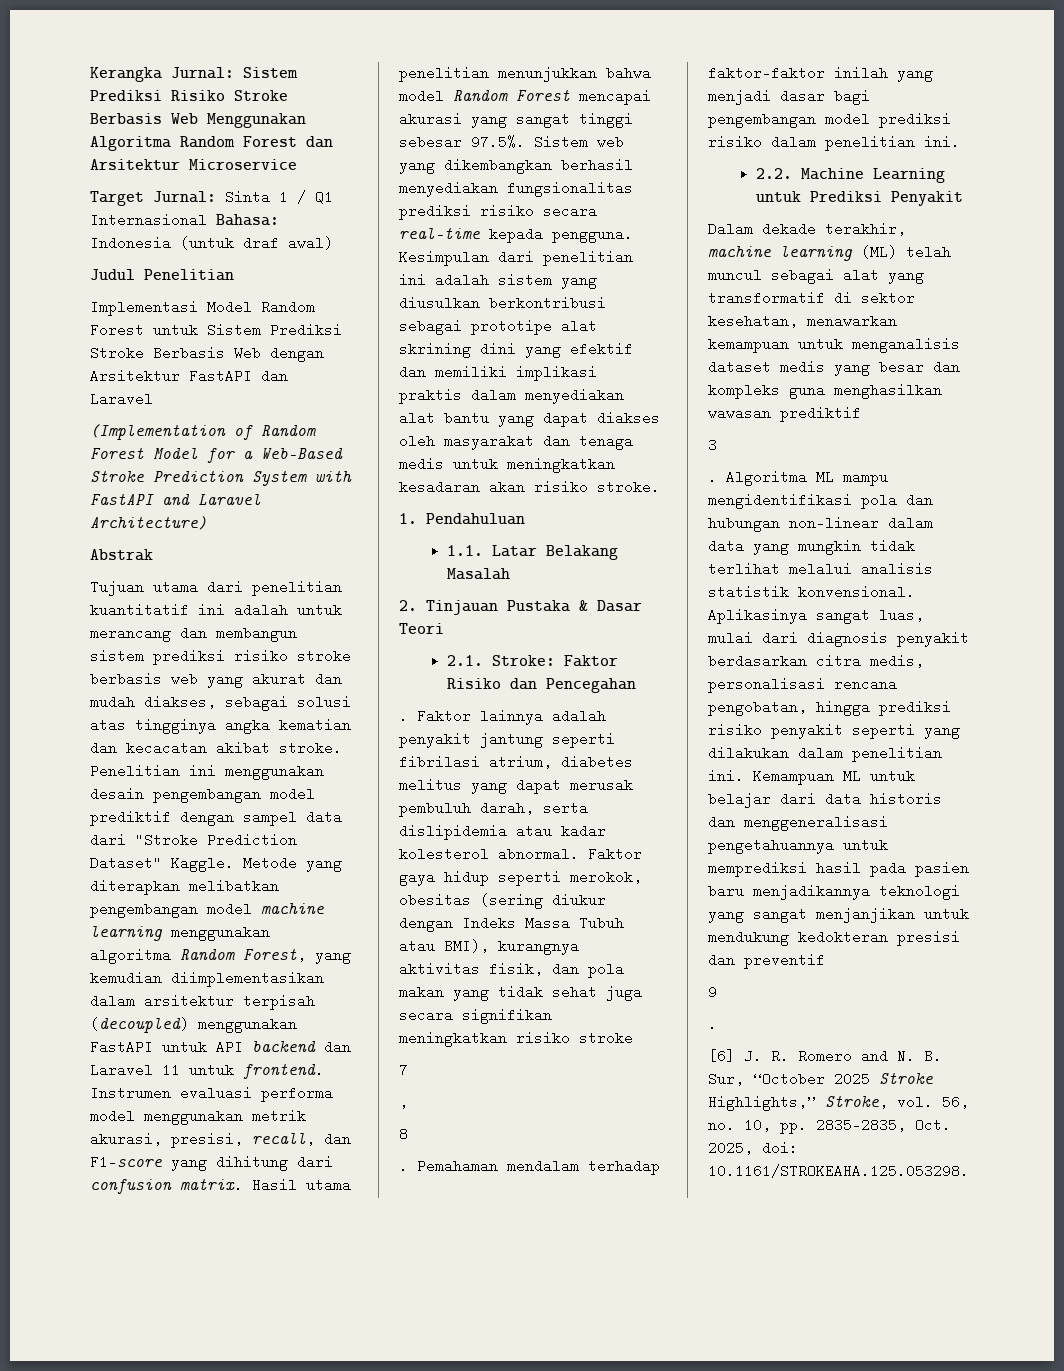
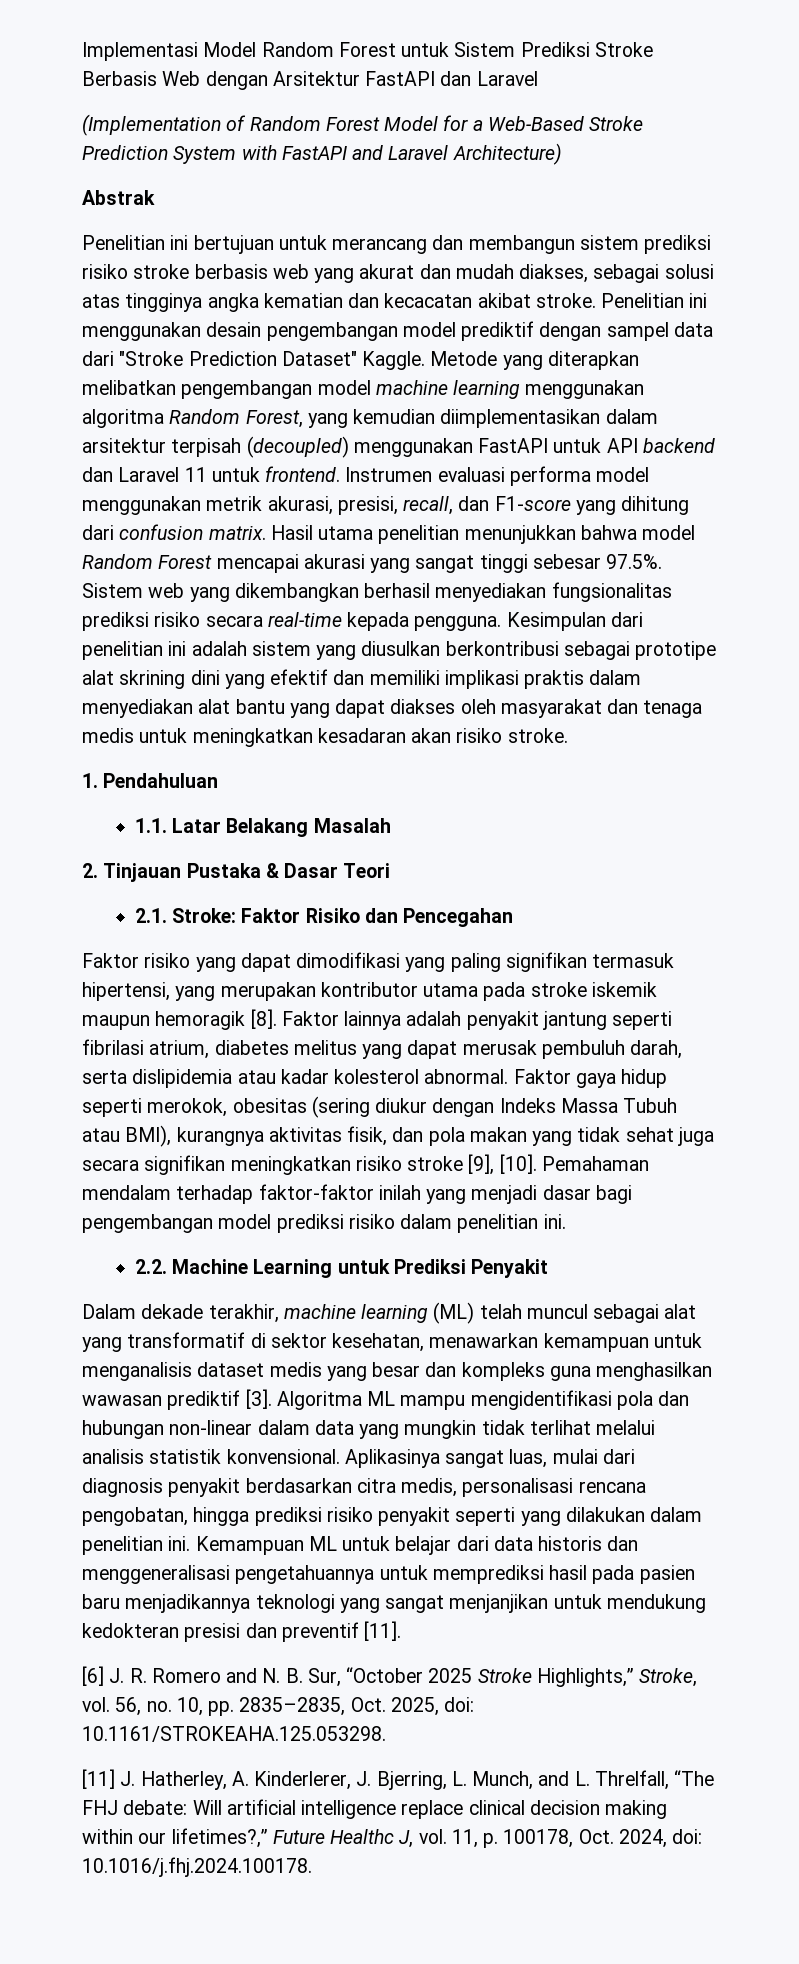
[90,67,298,82] [90,90,288,101] [90,113,306,128] [90,136,333,151] [90,159,297,170] [90,190,333,206] [90,213,279,227] [90,236,333,250] [90,269,234,281] Kerangka Jurnal: Sistem Prediksi Risiko Stroke Berbasis Web Menggunakan Algoritma Random Forest dan Arsitektur Microservice // Target Jurnal: Sinta 1 / Q1 Internasional Bahasa: Indonesia (untuk draf awal) // Judul Penelitian // -> (82, 51) none
[90,580,342,596] [90,603,288,617] Tujuan utama dari penelitian kuantitatif ini adalah -> [82,235,274,254] Penelitian ini bertujuan
[399,709,408,723] . -> [82,952,675,972] [82,982,657,1001] [82,1009,277,1030] Faktor risiko yang dapat dimodifikasi yang paling signifikan termasuk hipertensi, yang merupakan kontributor utama pada stroke iskemik maupun hemoragik [8].
[399,1063,408,1077] [399,1095,408,1109] [399,1127,408,1141] [399,1159,408,1173] // 7 // , // 8 // . -> [468,1154,537,1175] [9], [10].
[708,438,717,452] [708,470,717,484] // 3 // . -> [245,1389,272,1409] [3].
[708,985,717,999] [708,1017,717,1031] // 9 // . -> [364,1621,402,1641] [11].
(969, 1171) none -> [82,1769,715,1790] [82,1799,668,1819] [82,1828,703,1848] [82,1857,312,1877] // [11] J. Hatherley, A. Kinderlerer, J. Bjerring, L. Munch, and L. Threlfall, “The FHJ debate: Will artificial intelligence replace clinical decision making within our lifetimes?,” Future Healthc J, vol. 11, p. 100178, Oct. 2024, doi: 10.1016/j.fhj.2024.100178.

